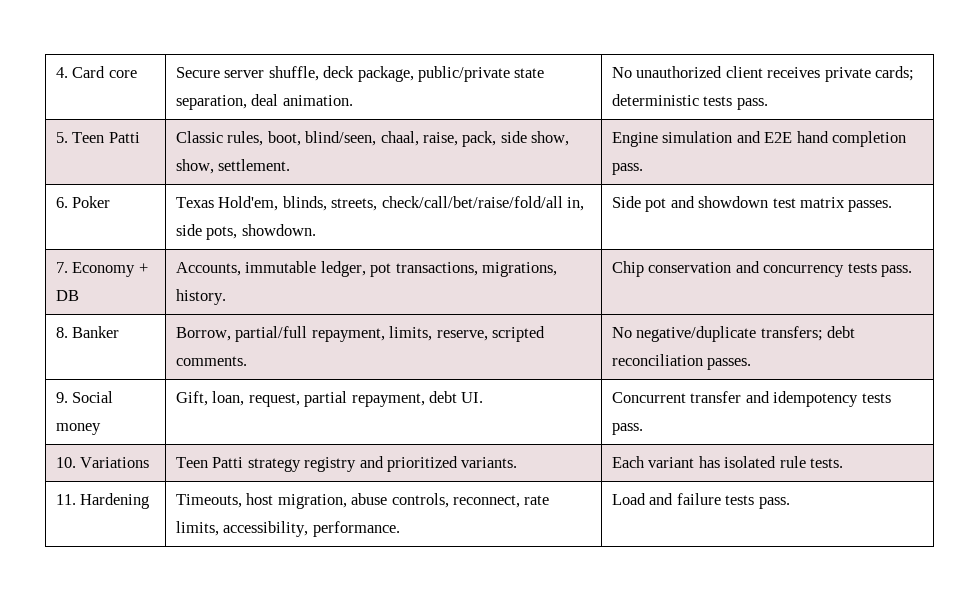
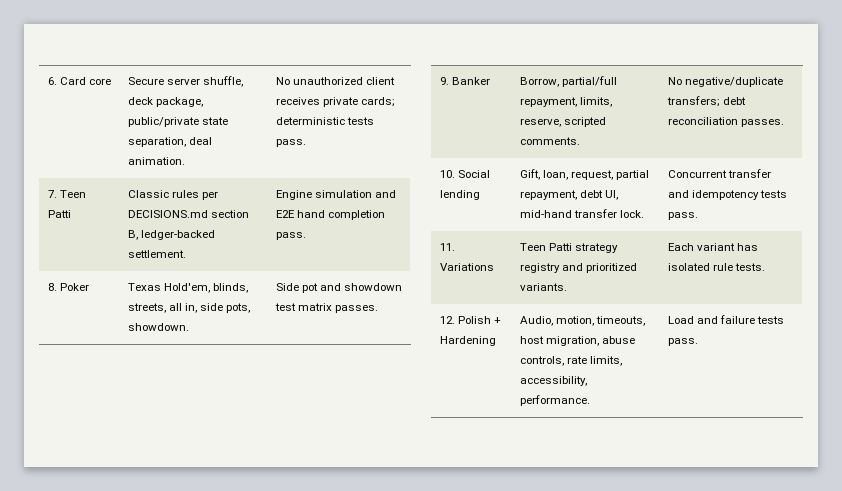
[55,67,68,78] 4. -> [47,77,57,85] 6.
[55,132,68,143] 5. -> [47,190,57,198] 7.
[227,131,570,147] [175,159,214,174] rules, boot, blind/seen, chaal, raise, pack, side show, show, -> [171,190,218,200] [127,210,249,218] [127,230,215,240] rules per DECISIONS.md section B, ledger-backed
[55,197,68,208] 6. -> [47,283,57,291] 8.
[381,196,563,208] check/call/bet/raise/fold/all -> [168,303,182,311] all
[55,262,148,277] [55,290,79,301] [175,261,557,277] [175,289,226,305] [611,261,912,277] [55,327,68,338] 7. Economy + DB | Accounts, immutable ledger, pot transactions, migrations, history. | Chip conservation and concurrency tests pass. // 8. -> [439,77,449,85] 9.
[55,391,114,403] [55,423,101,435] 9. Social money -> [439,170,490,178] [439,190,480,200] 10. Social lending
[461,392,484,403] UI. -> [604,190,618,200] [519,209,644,218] UI, mid-hand transfer lock.
[55,457,76,468] 10. -> [439,243,455,251] 11.
[55,493,150,509] [175,494,242,508] 11. Hardening | Timeouts, -> [439,316,501,324] [439,336,496,346] [519,316,645,326] 12. Polish + Hardening | Audio, motion, timeouts,
[452,495,520,508] reconnect, -> (564, 361) none

